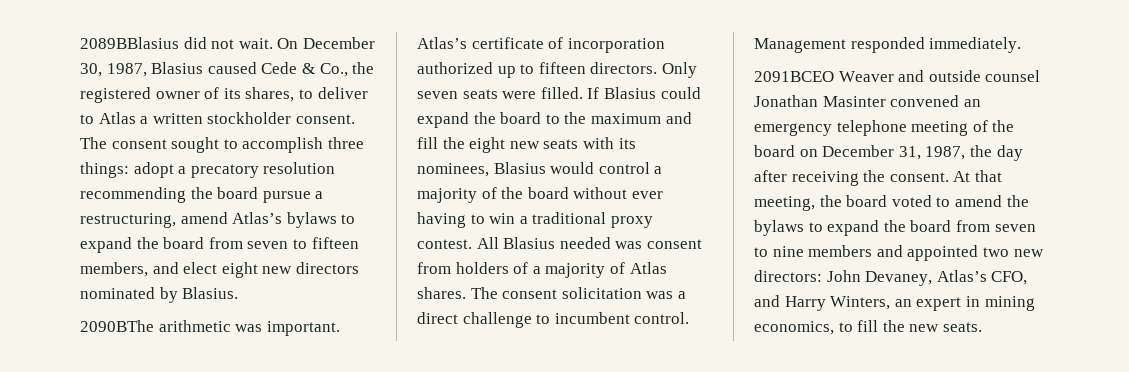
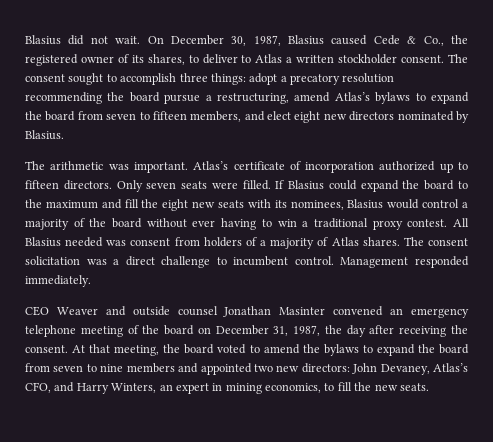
[80,37,179,49] 2089BBlasius -> [25,35,61,45] Blasius
[80,320,154,332] 2090BThe -> [25,161,45,170] The
[754,71,834,82] 2091BCEO -> [25,306,49,316] CEO

